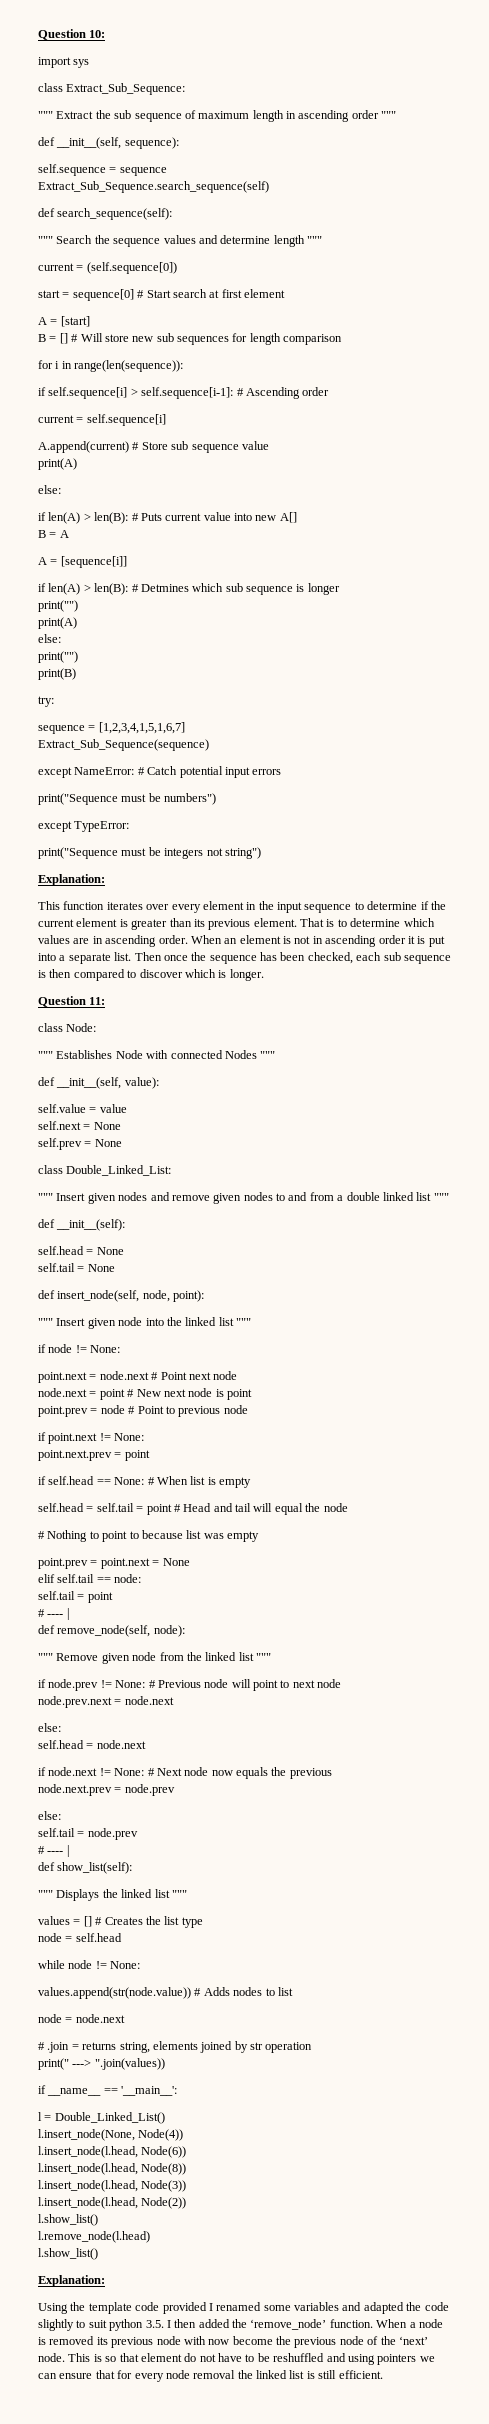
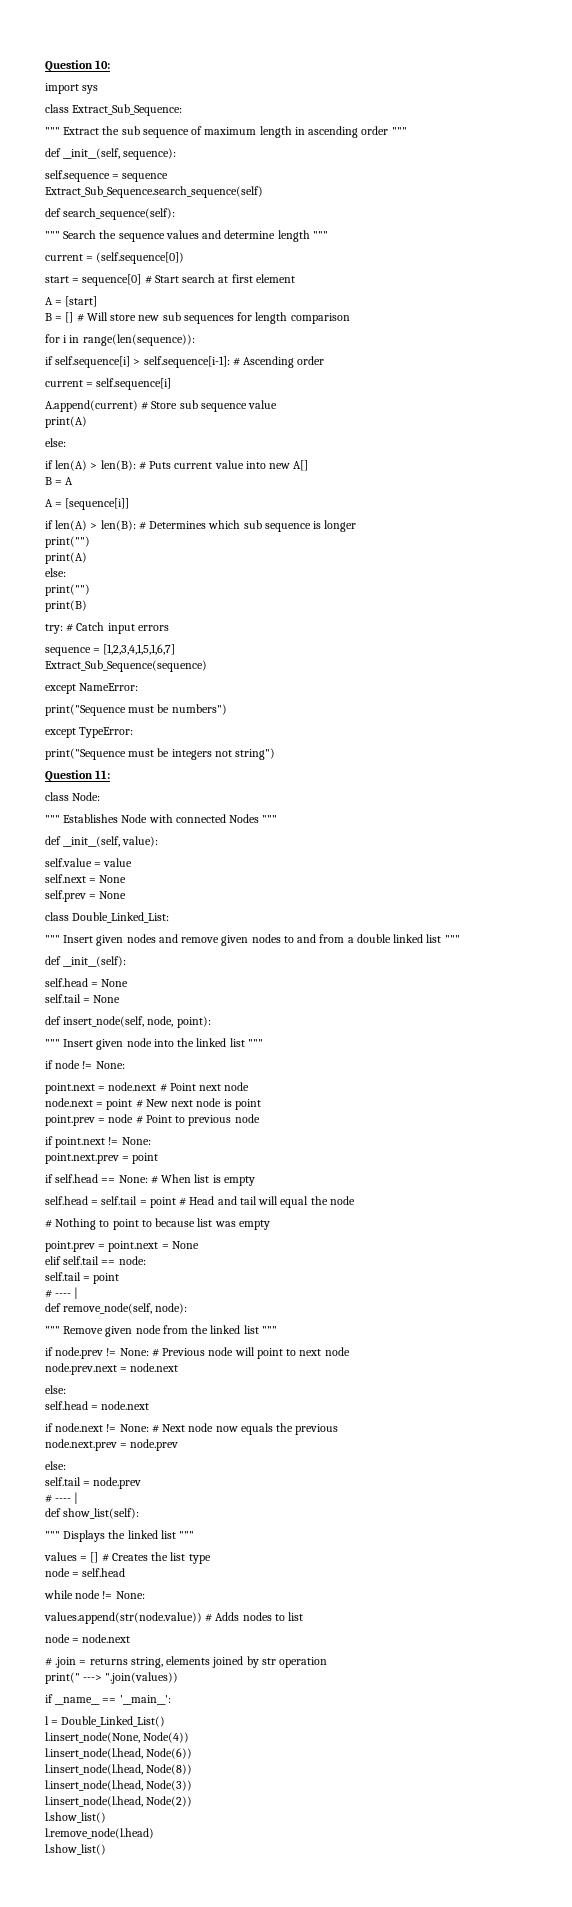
[140,584,189,592] Detmines -> [149,521,207,529] Determines
(54, 701) none -> [66,622,169,634] # Catch input errors
[137,766,282,778] # Catch potential input errors -> (139, 687) none
[38,874,105,886] [38,901,446,913] [38,918,435,930] [38,935,445,947] [38,952,451,964] [38,969,264,981] // Explanation: // This function iterates over every element in the input sequence to determine if the current element is greater than its previous element. That is to determine which values are in ascending order. When an element is not in ascending order it is put into a separate list. Then once the sequence has been checked, each sub sequence is then compared to discover which is longer. -> (276, 754) none
[38,2275,105,2287] [38,2302,449,2314] [38,2319,443,2331] [38,2336,428,2348] [38,2353,435,2365] [38,2370,383,2382] // Explanation: // Using the template code provided I renamed some variables and adapted the code slightly to suit python 3.5. I then added the ‘remove_node’ function. When a node is removed its previous node with now become the previous node of the ‘next’ node. This is so that element do not have to be reshuffled and using pointers we can ensure that for every node removal the linked list is still efficient. -> (106, 1849) none

